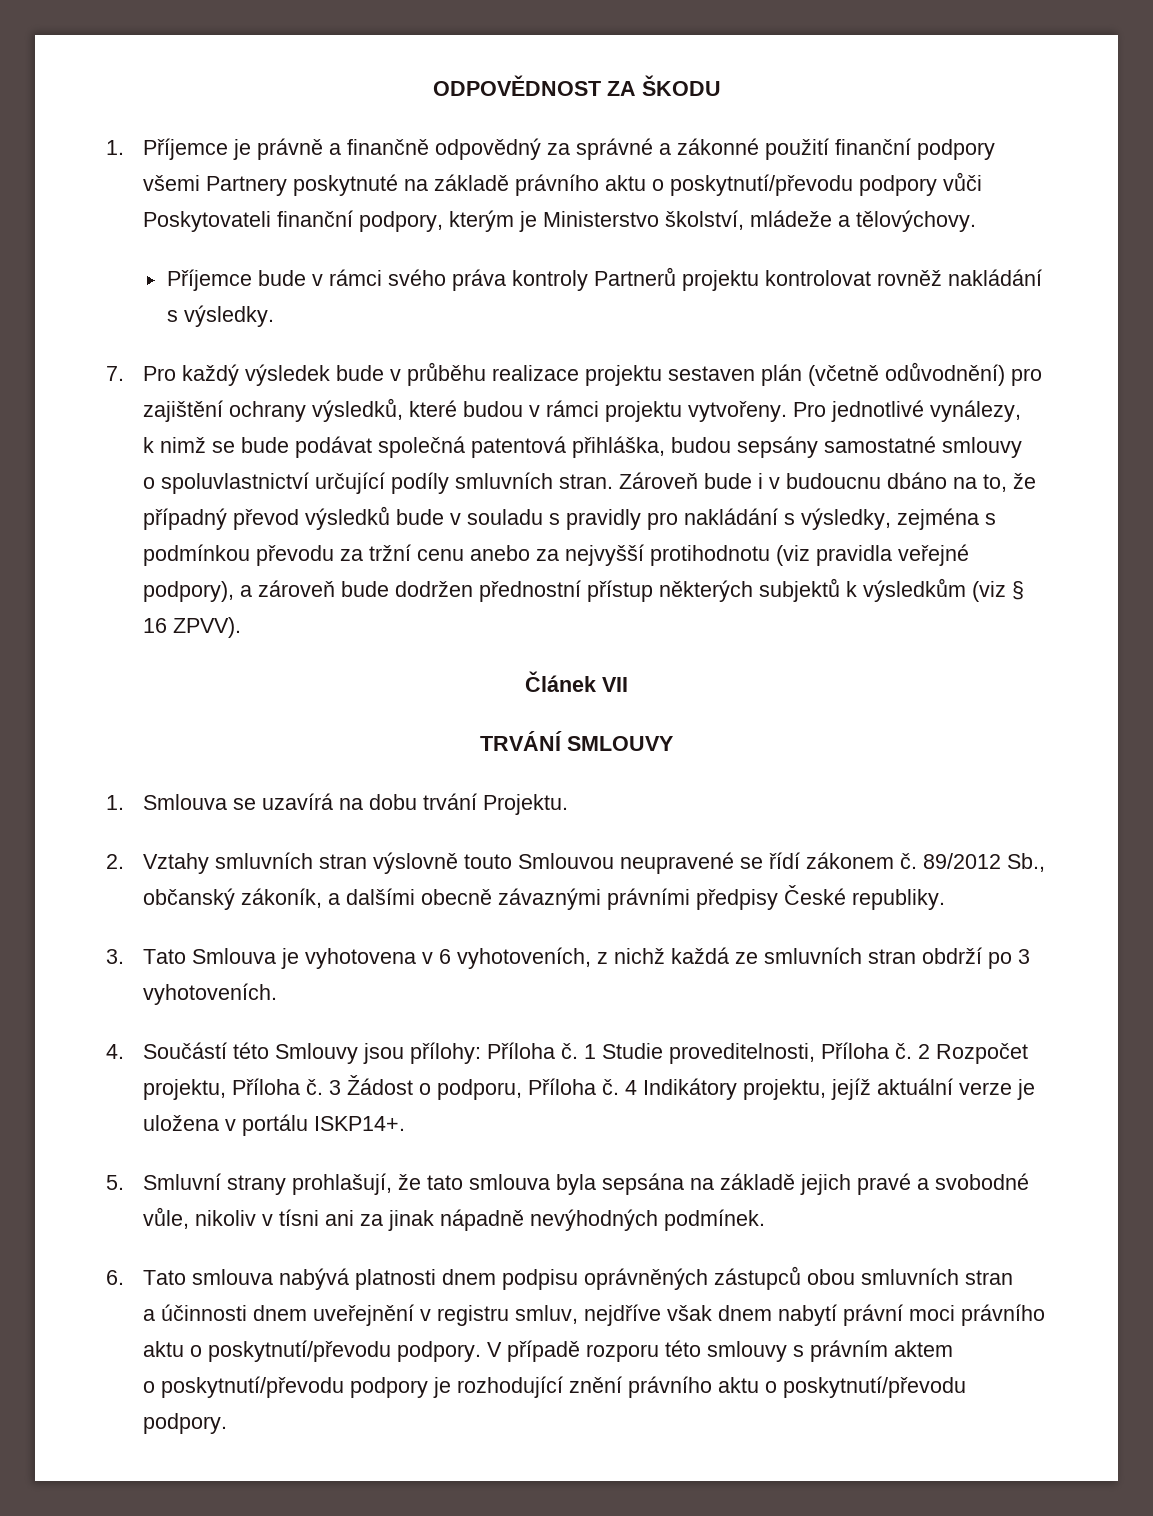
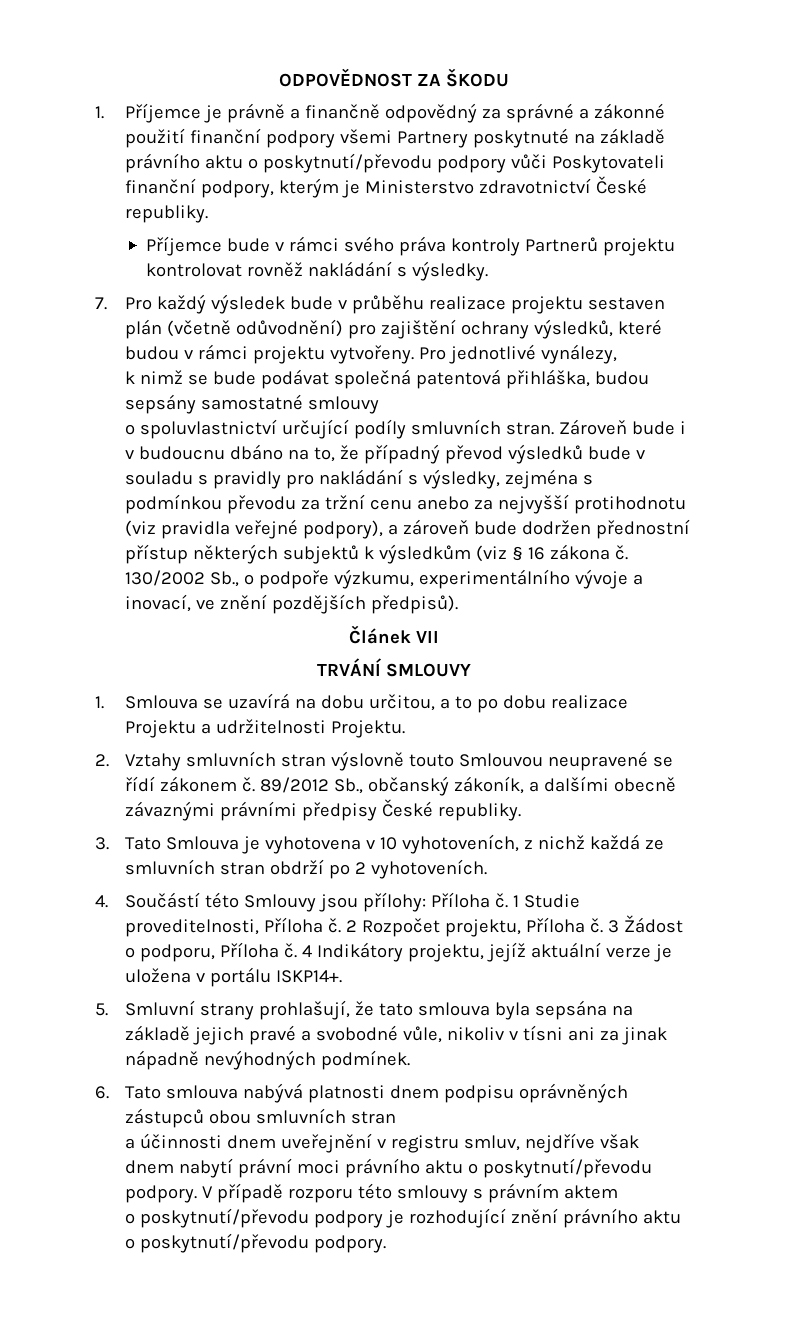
[665,210,977,232] školství, mládeže a tělovýchovy. -> [479,176,648,194] [125,205,209,223] zdravotnictví České republiky.
[173,617,242,638] ZPVV). -> [550,544,629,560] [125,569,644,589] [125,594,459,614] zákona č. 130/2002 Sb., o podpoře výzkumu, experimentálního vývoje a inovací, ve znění pozdějších předpisů).
[423,793,478,810] trvání -> [369,694,629,713] [125,719,327,738] určitou, a to po dobu realizace Projektu a udržitelnosti
[439,949,452,964] 6 -> [380,837,398,850] 10
[1018,949,1031,964] 3 -> [355,862,367,874] 2

